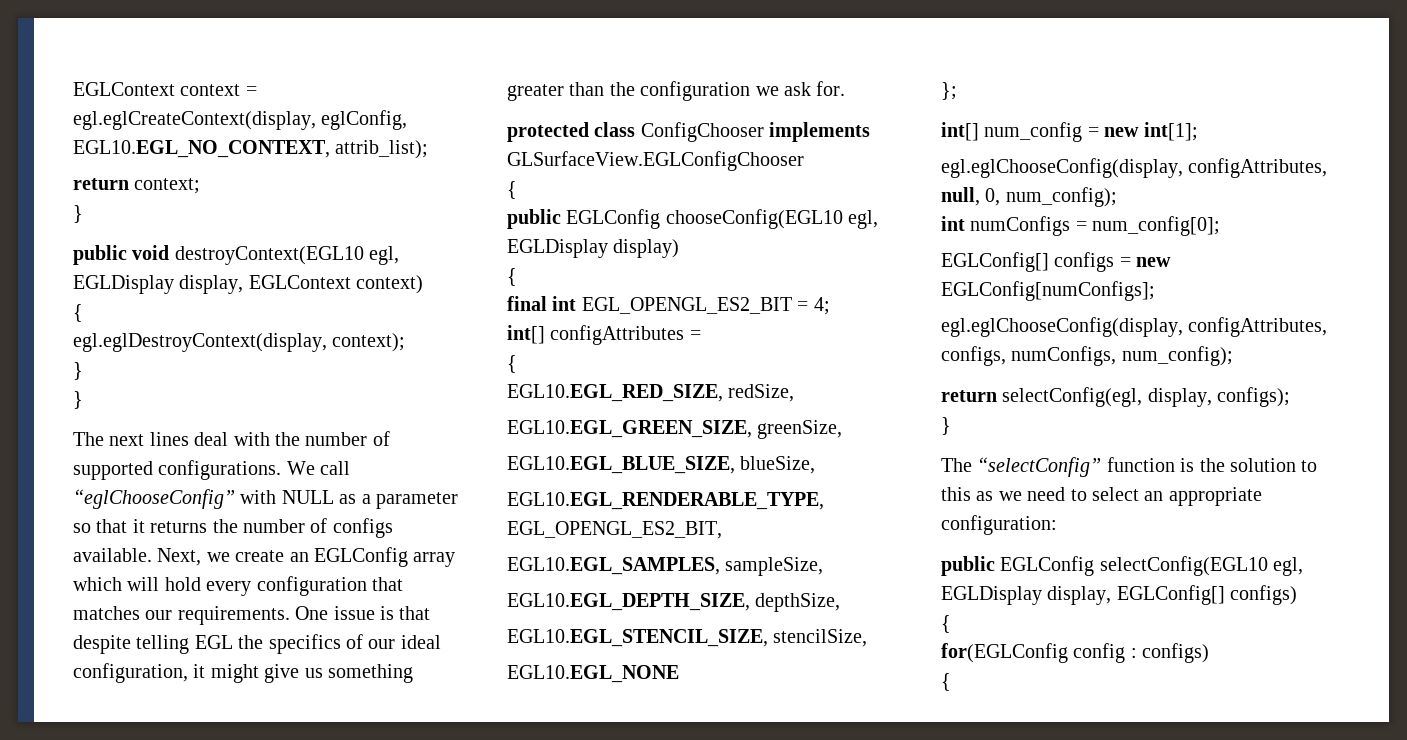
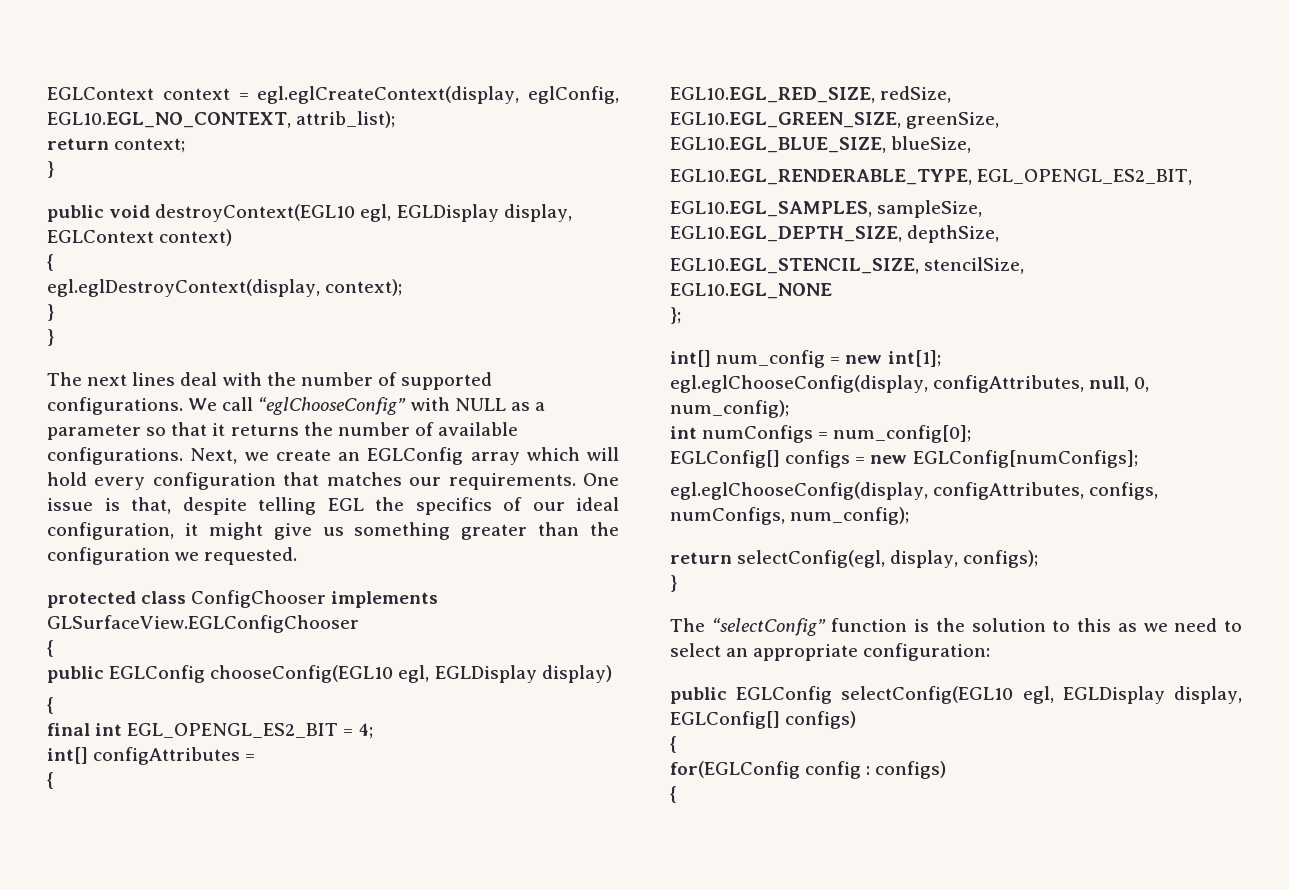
[332,518,393,538] [73,548,152,562] configs available. -> [438,422,519,436] [47,447,183,465] available configurations.
[399,606,431,620] that -> [131,497,171,514] that,
[784,81,846,96] ask for. -> [204,547,298,565] requested.

